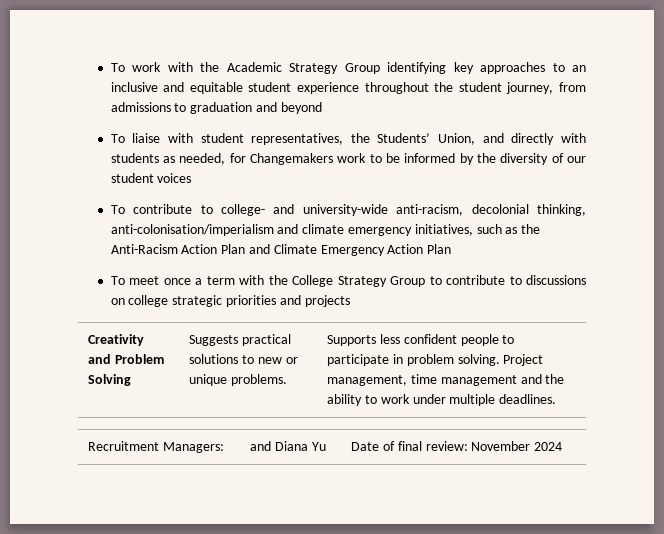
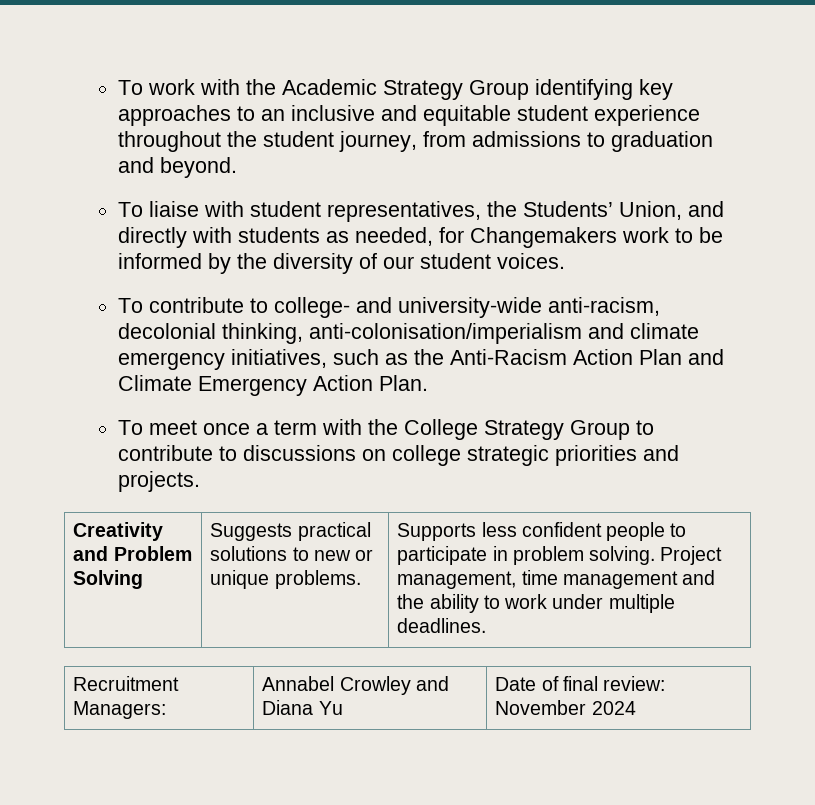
[280,102,322,114] beyond -> [160,157,238,178] beyond.
[157,173,192,183] voices -> [497,253,566,269] voices.
[427,244,452,254] Plan -> [379,375,429,391] Plan.
[304,295,350,307] projects -> [118,471,201,492] projects.
(225, 447) none -> [262,676,411,695] Annabel Crowley

